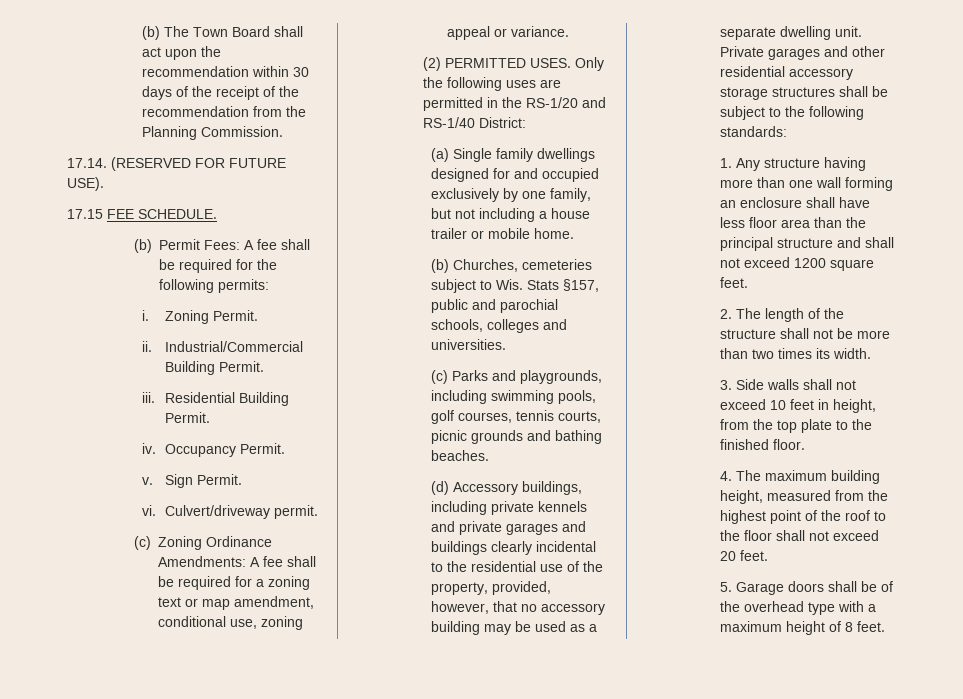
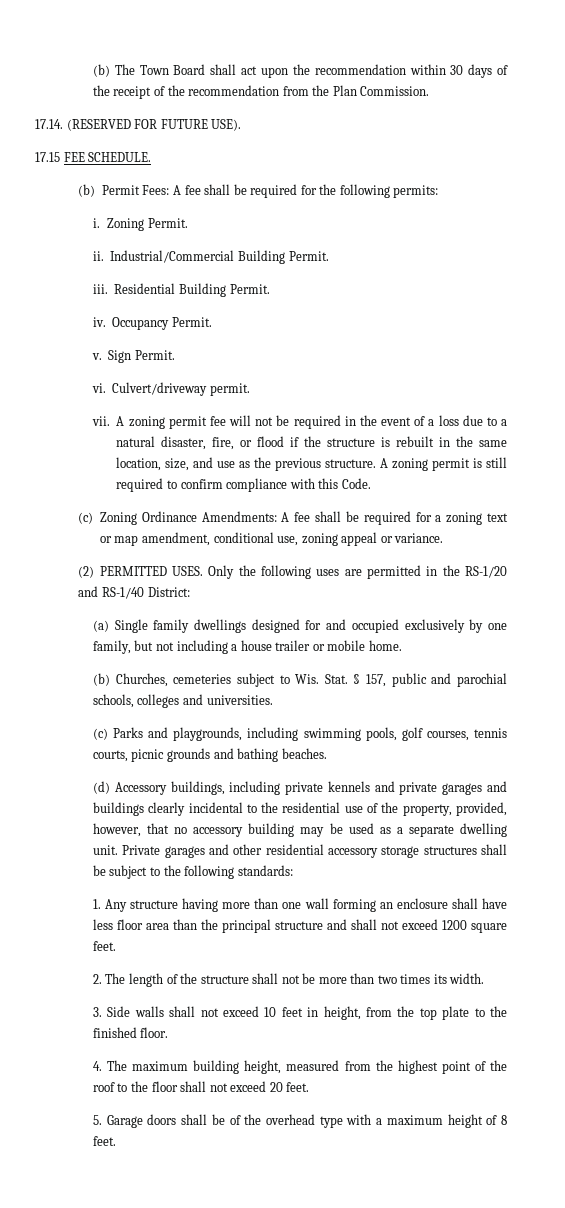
[142,126,198,140] Planning -> [332,85,357,96] Plan
(318, 512) none -> [91,415,508,429] [116,436,507,450] [116,457,507,471] [116,478,371,492] // vii. A zoning permit fee will not be required in the event of a loss due to a natural disaster, fire, or flood if the structure is rebuilt in the same location, size, and use as the previous structure. A zoning permit is still required to confirm compliance with this Code.
[527,279,600,292] Stats §157, -> [324,674,387,687] Stat. § 157,

